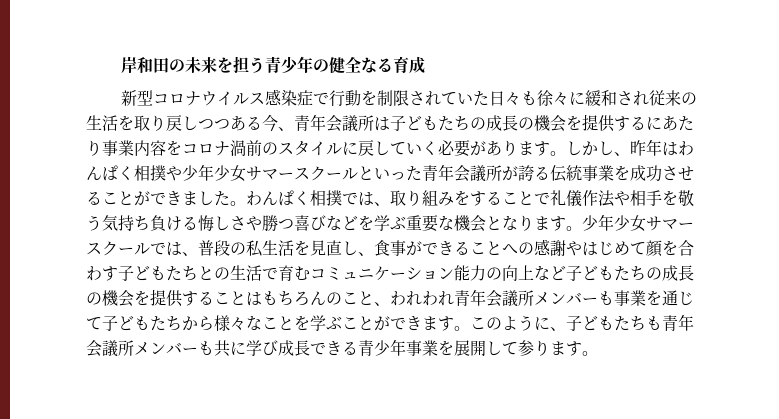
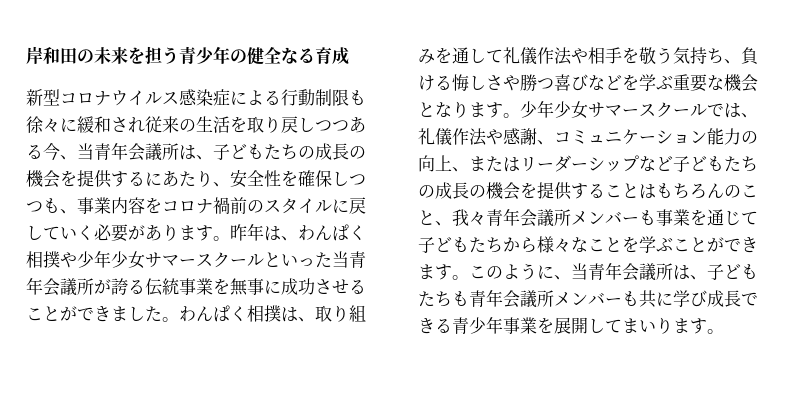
[313,90,522,107] で行動を制限されていた日々 -> [230,89,349,106] による行動制限
[294,114,390,132] 青年会議所は -> [77,142,213,161] 当青年会議所は、
(102, 148) none -> [213,170,366,188] [26,198,77,214] 、安全性を確保しつつも、
[230,140,246,156] 渦 -> [213,197,230,214] 禍
[566,139,678,156] しかし、昨年は -> [230,223,298,241] 昨年は、
(422, 173) none -> [332,251,349,268] 当
(630, 173) none -> [230,278,281,296] 無事に
[342,192,358,205] で -> (281, 313) none
[470,191,550,206] することで -> [452,47,503,64] 通して
(150, 223) none -> [724,59,741,64] 、
[198,239,694,257] [86,265,310,281] 普段の私生活を見直し、食事ができることへの感謝やはじめて顔を合わす子どもたちとの生活で育む -> [418,128,554,146] 礼儀作法や感謝、
(534, 272) none -> [452,155,639,172] 、またはリーダーシップ
[390,291,454,306] われわれ -> [452,209,486,226] 我々
(566, 329) none -> [571,262,707,281] 当青年会議所は、
[518,340,534,356] 参 -> [622,318,656,333] まい

